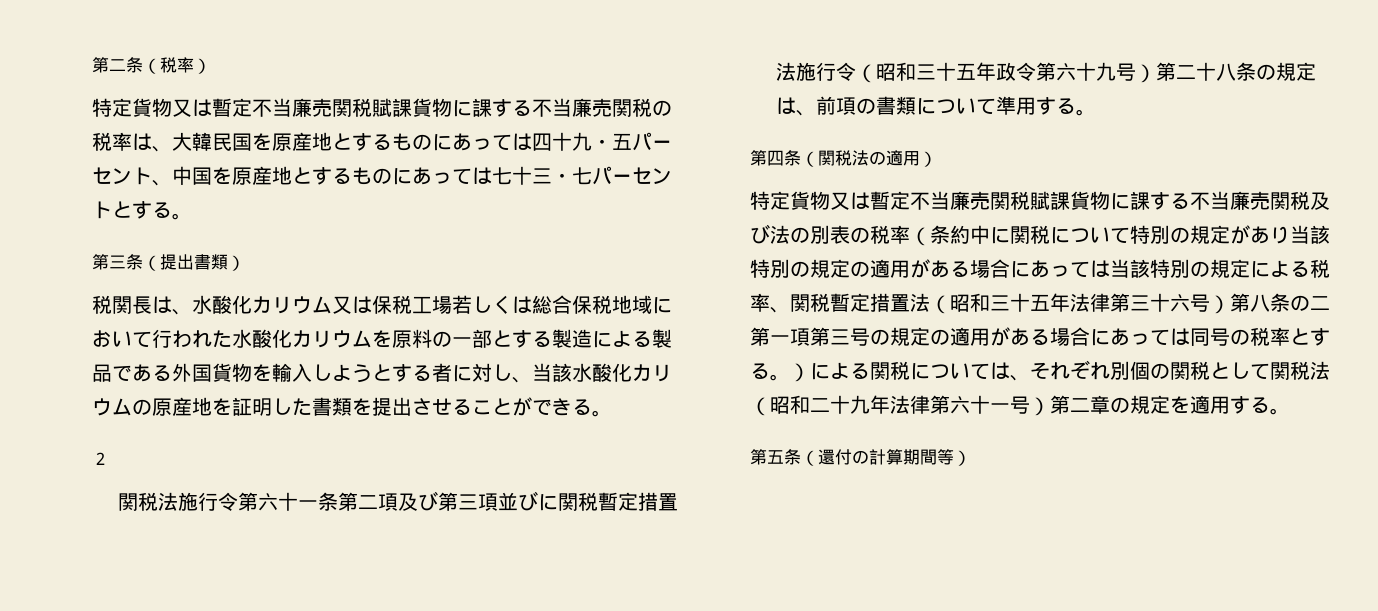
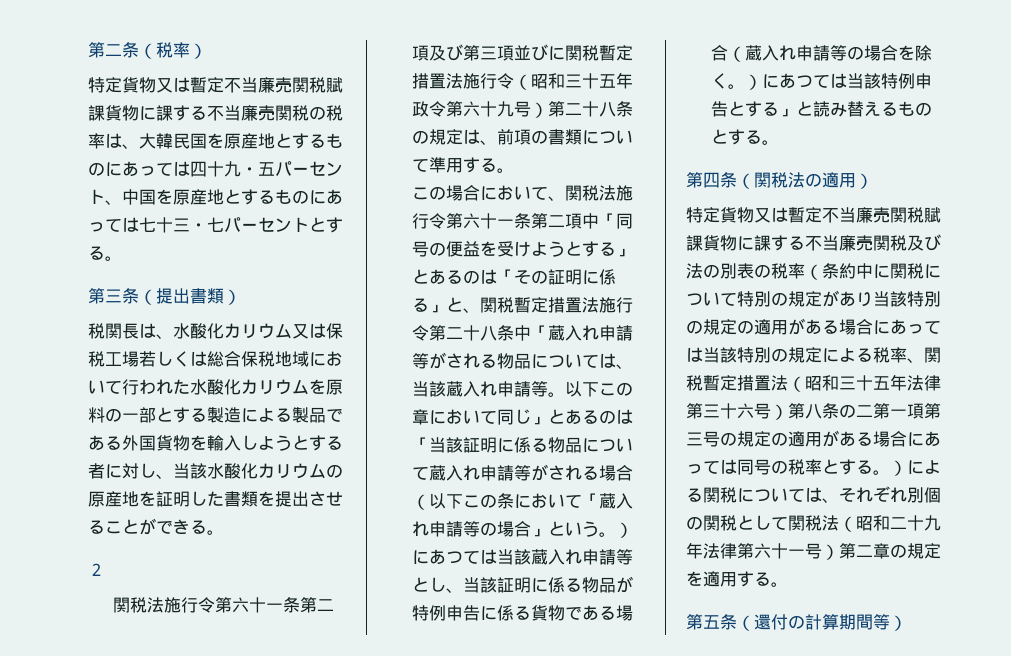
(1097, 112) none -> [412,185,634,201] [412,213,634,229] [412,241,634,257] [412,269,617,285] [412,297,634,313] [412,325,634,341] [412,352,634,369] [412,381,634,397] [412,409,634,425] [412,437,634,453] [412,464,634,481] [412,493,634,510] [412,521,634,538] [412,549,634,565] [412,576,634,593] [412,605,634,621] [711,45,933,62] [711,73,933,90] [711,101,933,117] [711,129,780,145] // この場合において、関税法施行令第六十一条第二項中「同号の便益を受けようとする」とあるのは「その証明に係る」と、関税暫定措置法施行令第二十八条中「蔵入れ申請等がされる物品については、当該蔵入れ申請等。以下この章において同じ」とあるのは「当該証明に係る物品について蔵入れ申請等がされる場合（以下この条において「蔵入れ申請等の場合」という。）にあつては当該蔵入れ申請等とし、当該証明に係る物品が特例申告に係る貨物である場合（蔵入れ申請等の場合を除く。）にあつては当該特例申告とする」と読み替えるものとする。

